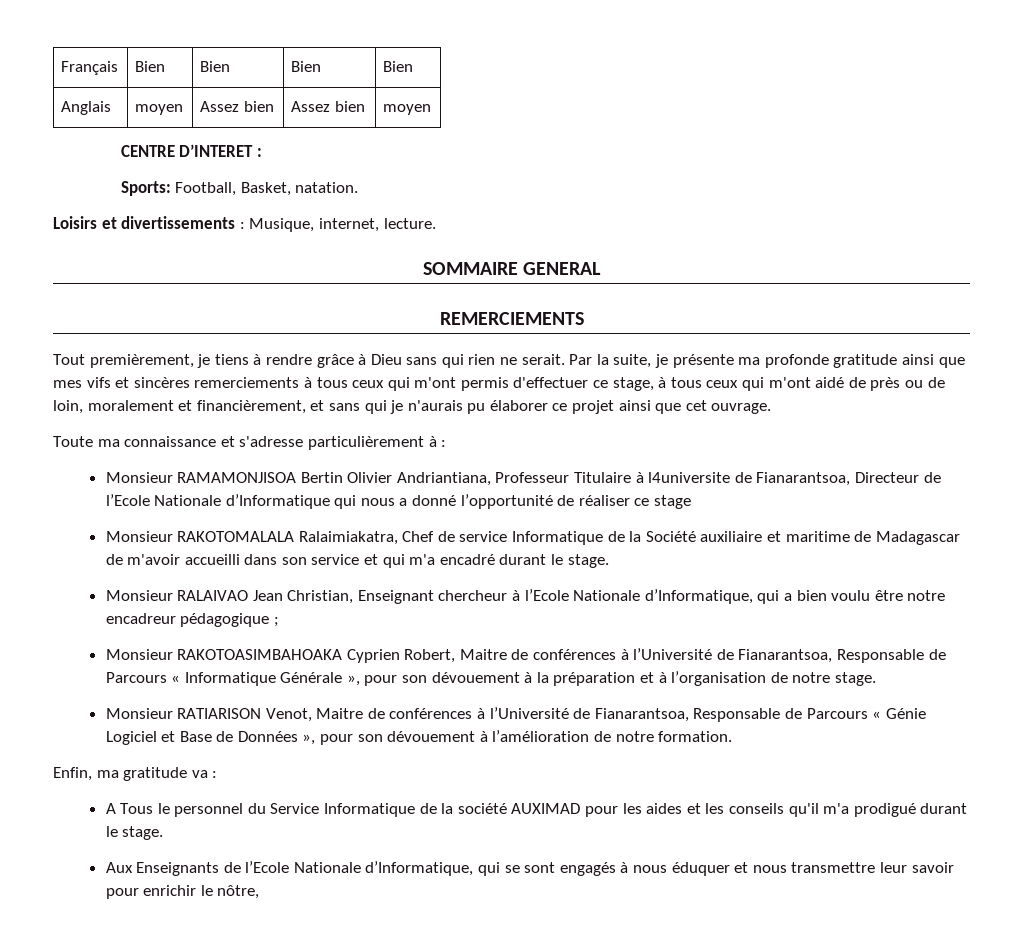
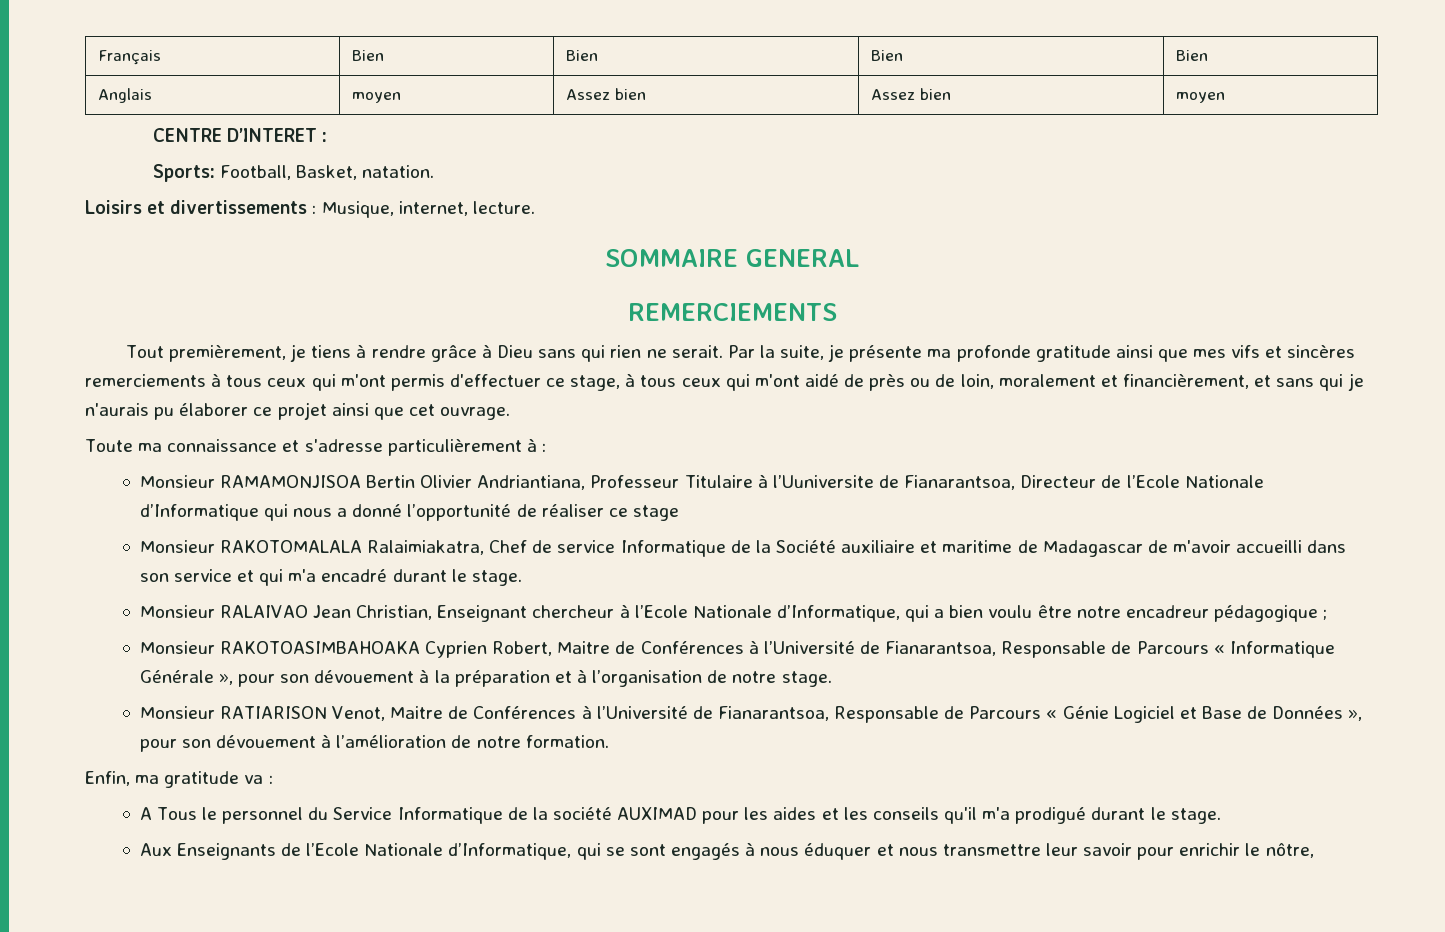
[648,472,731,483] l4universite -> [772,475,874,488] l’Uuniversite
[533,649,617,660] conférences -> [640,641,744,654] Conférences
[389,708,473,719] conférences -> [473,706,577,719] Conférences

